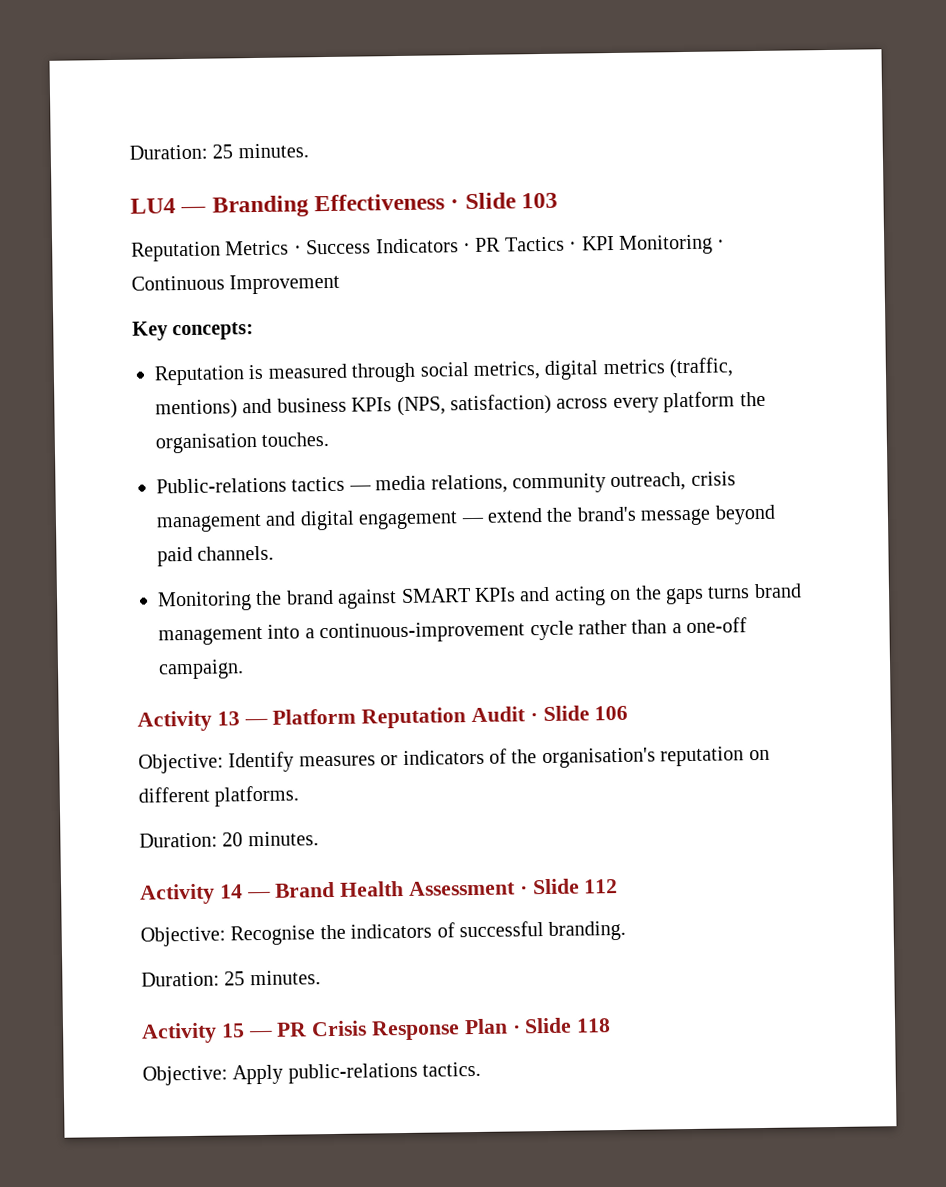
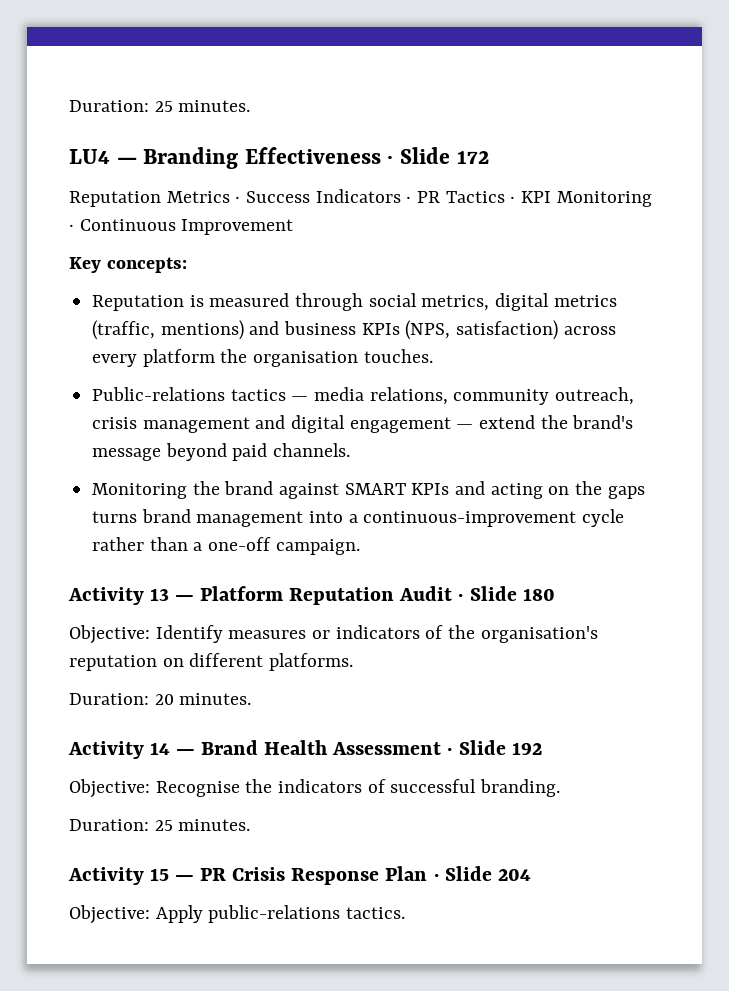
[521,192,559,209] 103 -> [456,151,489,164] 172
[594,705,629,721] 106 -> [522,588,555,601] 180
[584,879,619,894] 112 -> [511,742,542,755] 192
[576,1018,612,1033] 118 -> [497,868,531,881] 204

